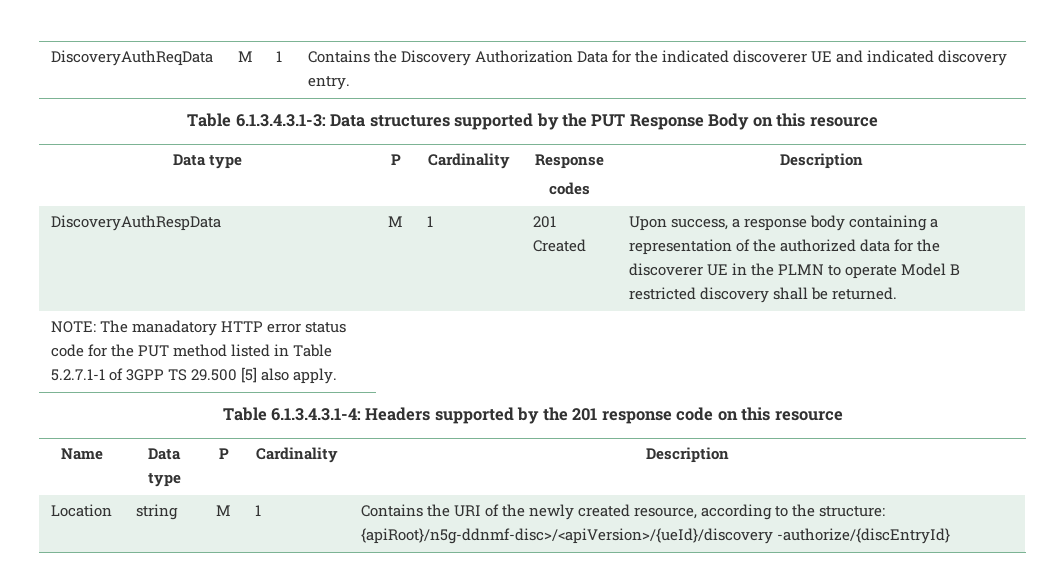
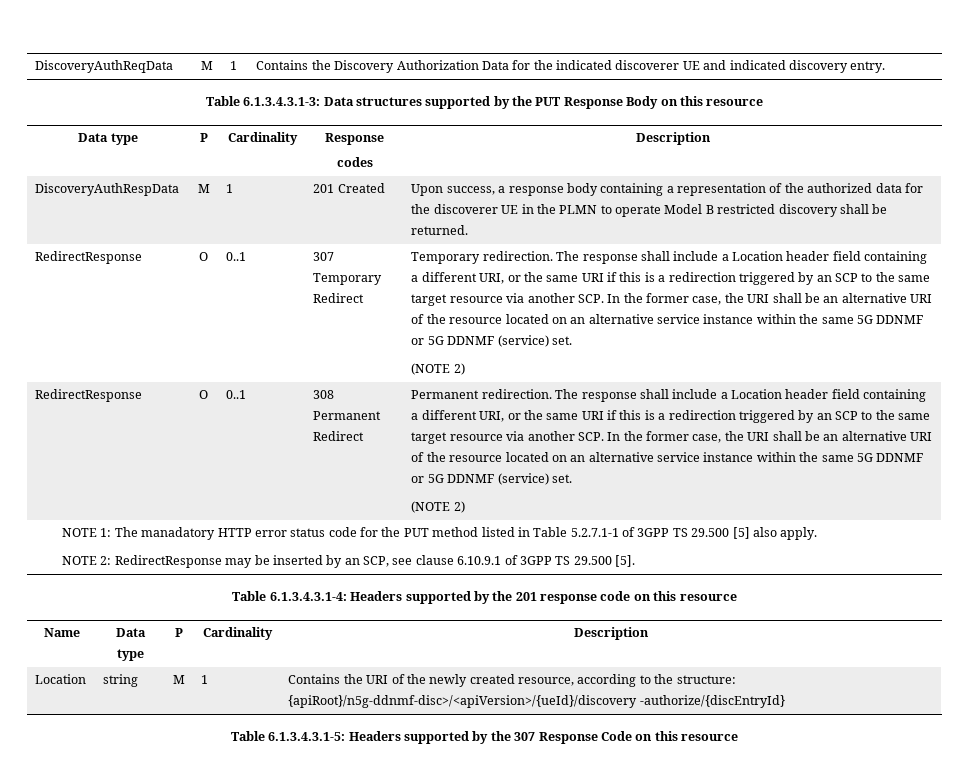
[50,321,96,333] NOTE: -> [35,251,143,264] [199,252,208,261] [226,252,247,261] [313,252,335,261] [313,273,383,285] [313,293,365,303] [411,251,928,264] [411,272,931,285] [411,293,933,306] [411,314,924,324] [411,335,572,347] [411,363,465,375] [35,389,143,402] [199,390,208,399] [226,390,247,399] [313,390,335,399] [313,411,382,420] [313,431,365,441] [411,389,927,402] [411,410,931,423] [411,431,933,444] [411,452,924,462] [411,473,572,485] [411,501,465,513] [62,528,112,537] RedirectResponse | O | 0..1 | 307 Temporary Redirect | Temporary redirection. The response shall include a Location header field containing a different URI, or the same URI if this is a redirection triggered by an SCP to the same target resource via another SCP. In the former case, the URI shall be an alternative URI of the resource located on an alternative service instance within the same 5G DDNMF or 5G DDNMF (service) set. // (NOTE 2) // RedirectResponse | O | 0..1 | 308 Permanent Redirect | Permanent redirection. The response shall include a Location header field containing a different URI, or the same URI if this is a redirection triggered by an SCP to the same target resource via another SCP. In the former case, the URI shall be an alternative URI of the resource located on an alternative service instance within the same 5G DDNMF or 5G DDNMF (service) set. // (NOTE 2) // NOTE 1:
(338, 376) none -> [62,555,636,568] // NOTE 2: RedirectResponse may be inserted by an SCP, see clause 6.10.9.1 of 3GPP TS 29.500 [5].
(950, 536) none -> [230,731,739,744] // Table 6.1.3.4.3.1-5: Headers supported by the 307 Response Code on this resource

